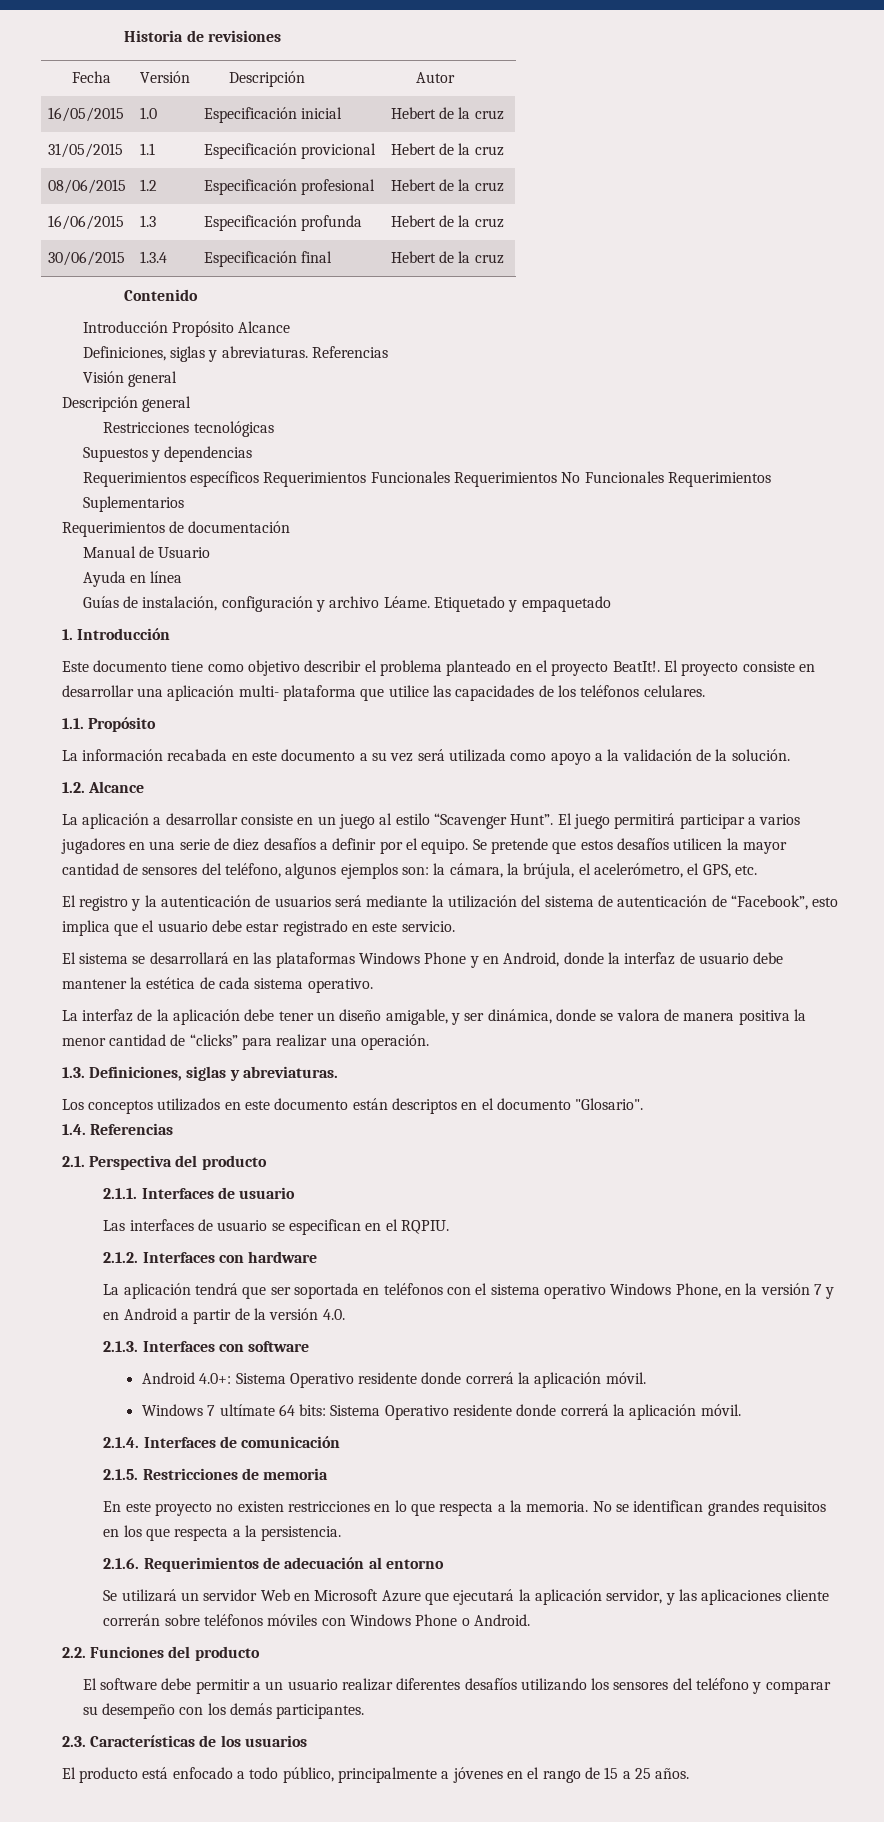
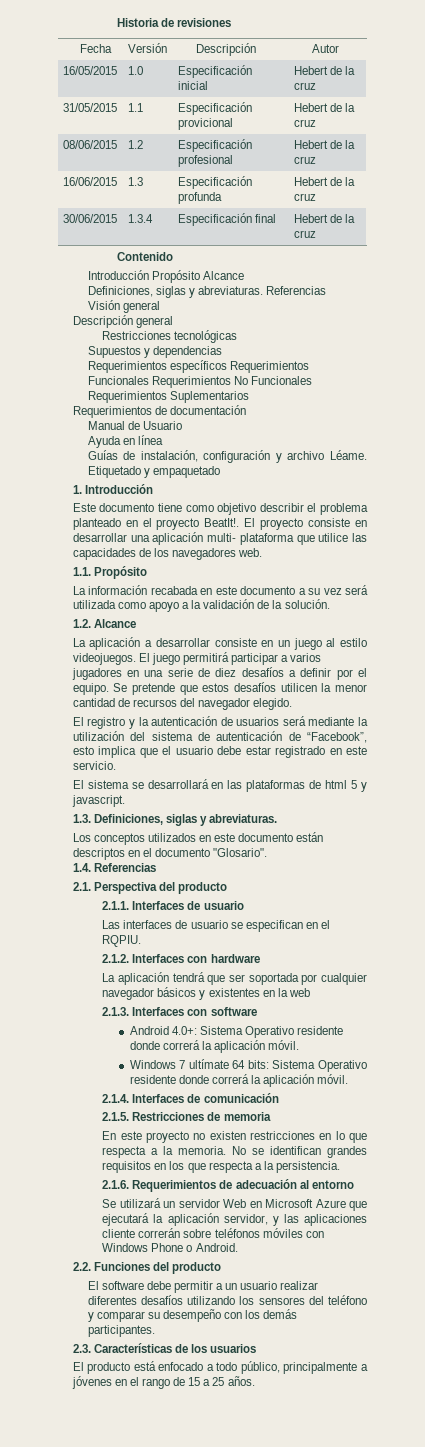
[580,685,705,697] teléfonos celulares. -> [172,548,263,560] navegadores web.
[434,813,554,829] “Scavenger Hunt”. -> [72,653,136,665] videojuegos.
[742,842,787,854] [61,863,757,879] mayor cantidad de sensores del teléfono, algunos ejemplos son: la cámara, la brújula, el acelerómetro, el GPS, etc. -> [335,684,367,692] [72,698,293,710] menor cantidad de recursos del navegador elegido.
[359,952,784,968] [61,977,373,993] [61,1009,806,1025] [61,1034,430,1050] Windows Phone y en Android, donde la interfaz de usuario debe mantener la estética de cada sistema operativo. // La interfaz de la aplicación debe tener un diseño amigable, y ser dinámica, donde se valora de manera positiva la menor cantidad de “clicks” para realizar una operación. -> [309,780,367,792] [71,795,125,807] de html 5 y javascript.
[363,1283,835,1299] [103,1308,345,1324] en teléfonos con el sistema operativo Windows Phone, en la versión 7 y en Android a partir de la versión 4.0. -> [301,973,367,985] [102,987,310,1000] por cualquier navegador básicos y existentes en la web

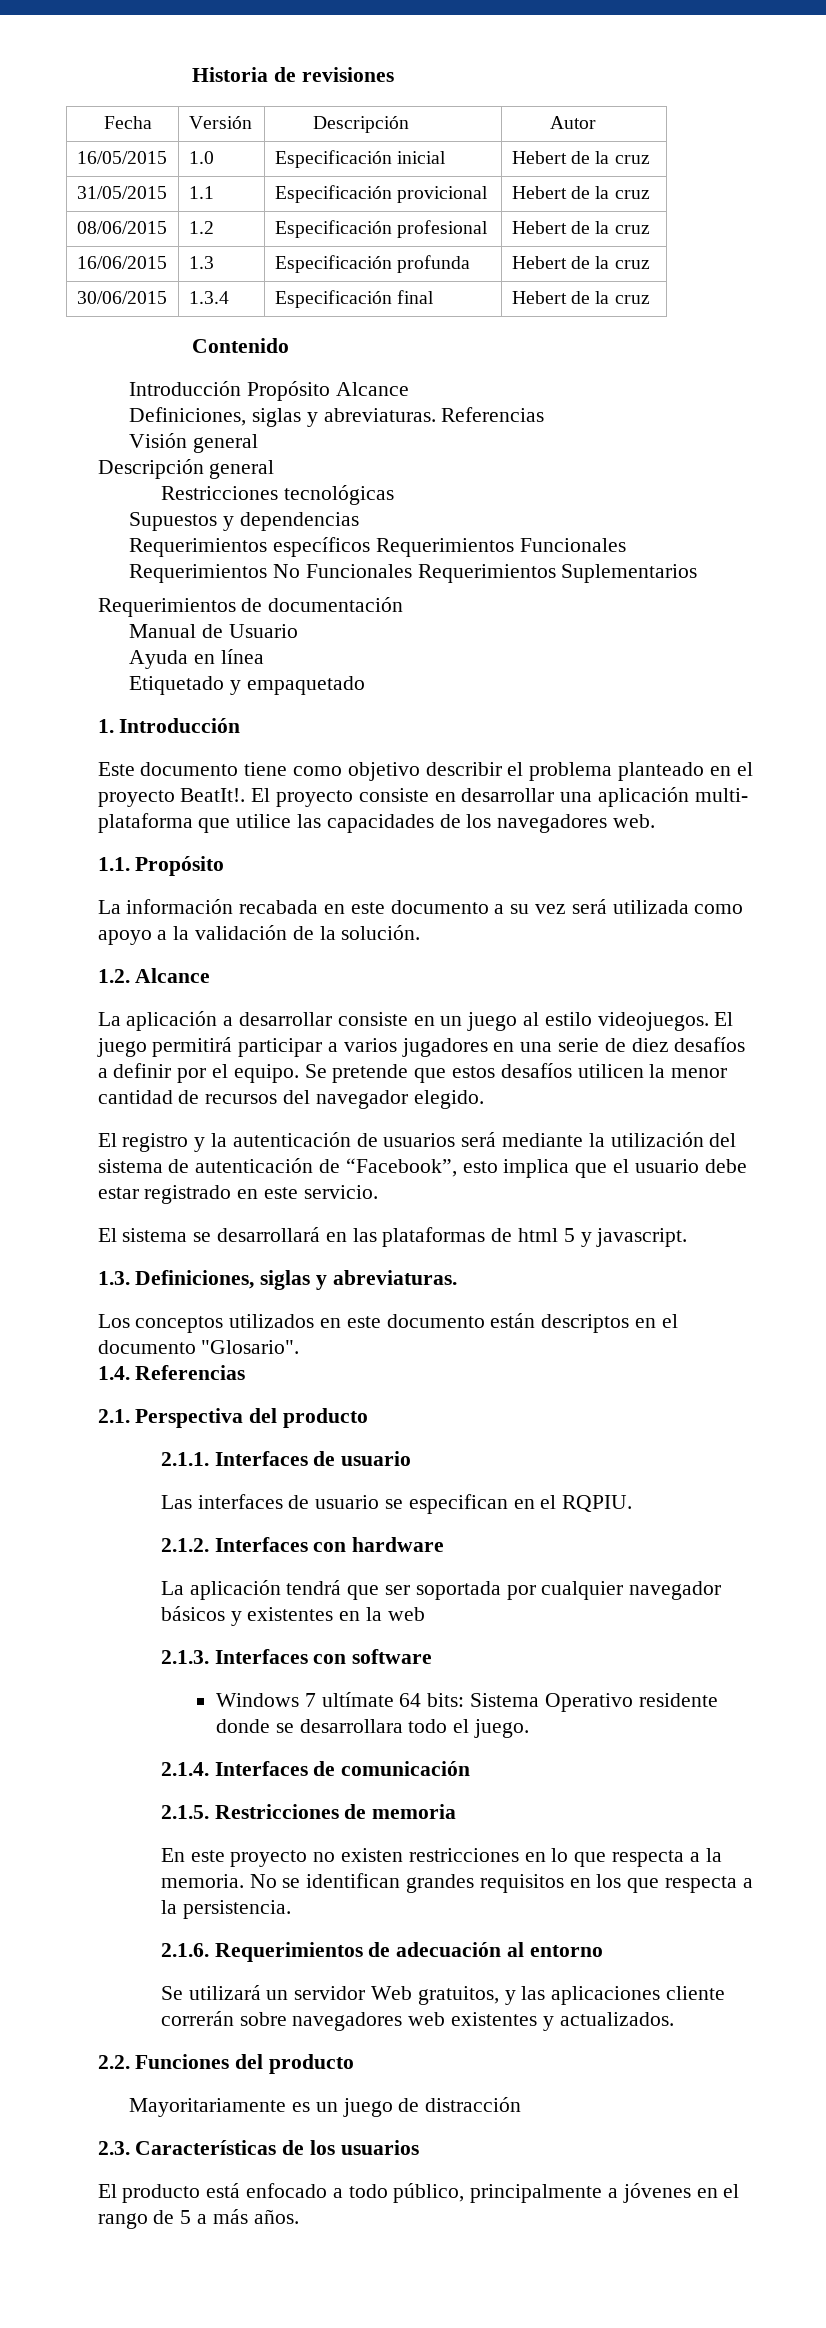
[87,450,367,463] Guías de instalación, configuración y archivo Léame. -> (264, 656) none
[129,1026,344,1038] [129,1040,300,1053] // Android 4.0+: Sistema Operativo residente donde correrá la aplicación móvil. -> (433, 1656) none
[211,1074,349,1087] correrá la aplicación móvil. -> [275,1719,529,1738] se desarrollara todo el juego.
[249,1199,367,1211] [102,1213,268,1226] en Microsoft Azure que ejecutará la aplicación servidor, -> [417,1986,499,2005] gratuitos,
[214,1228,324,1238] [102,1243,238,1252] [72,1262,222,1274] [87,1281,319,1293] [87,1295,367,1305] [87,1309,298,1322] [87,1325,155,1337] teléfonos móviles con Windows Phone o Android. // 2.2. Funciones del producto // El software debe permitir a un usuario realizar diferentes desafíos utilizando los sensores del teléfono y comparar su desempeño con los demás participantes. -> [292,2012,674,2031] [97,2054,354,2074] [129,2097,522,2117] navegadores web existentes y actualizados. // 2.2. Funciones del producto // Mayoritariamente es un juego de distracción
[188,1377,225,1386] 15 a 25 -> [180,2209,248,2224] 5 a más

